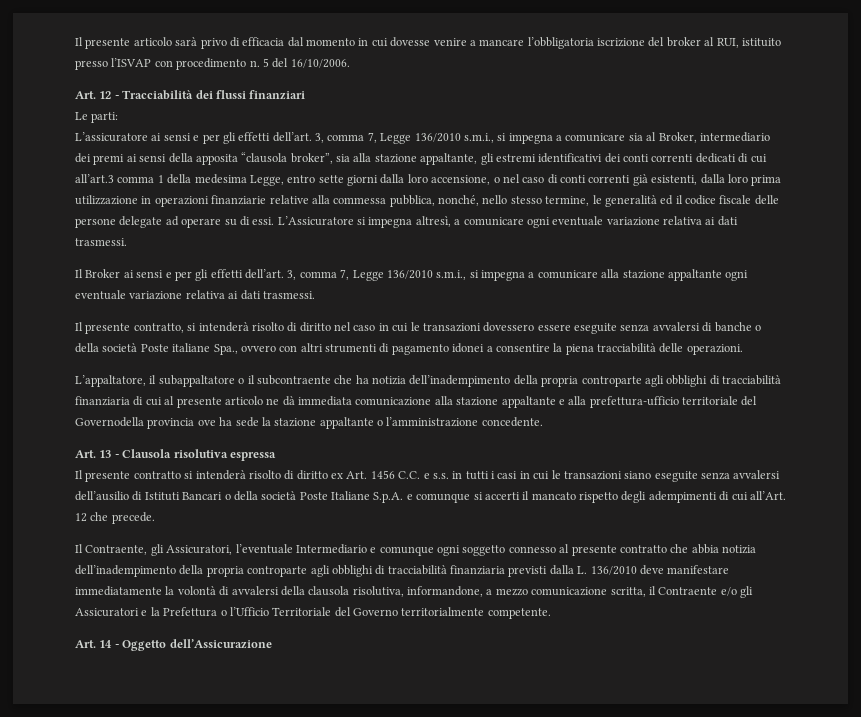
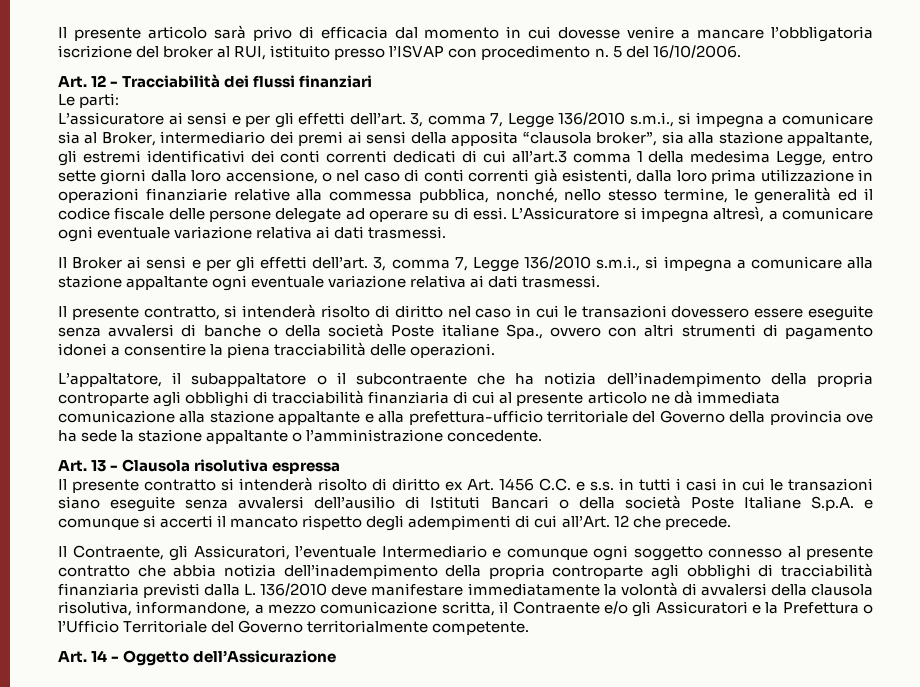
[75,417,144,427] Governodella -> [659,410,766,423] Governo della

